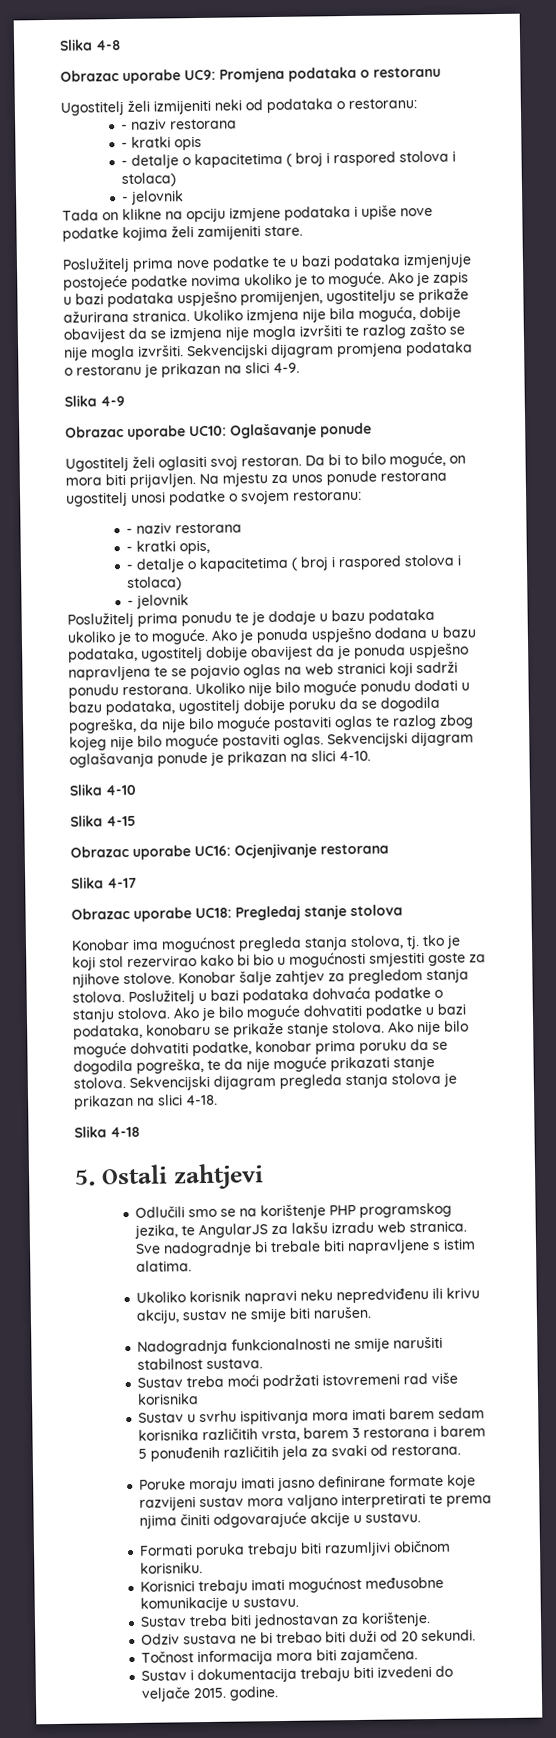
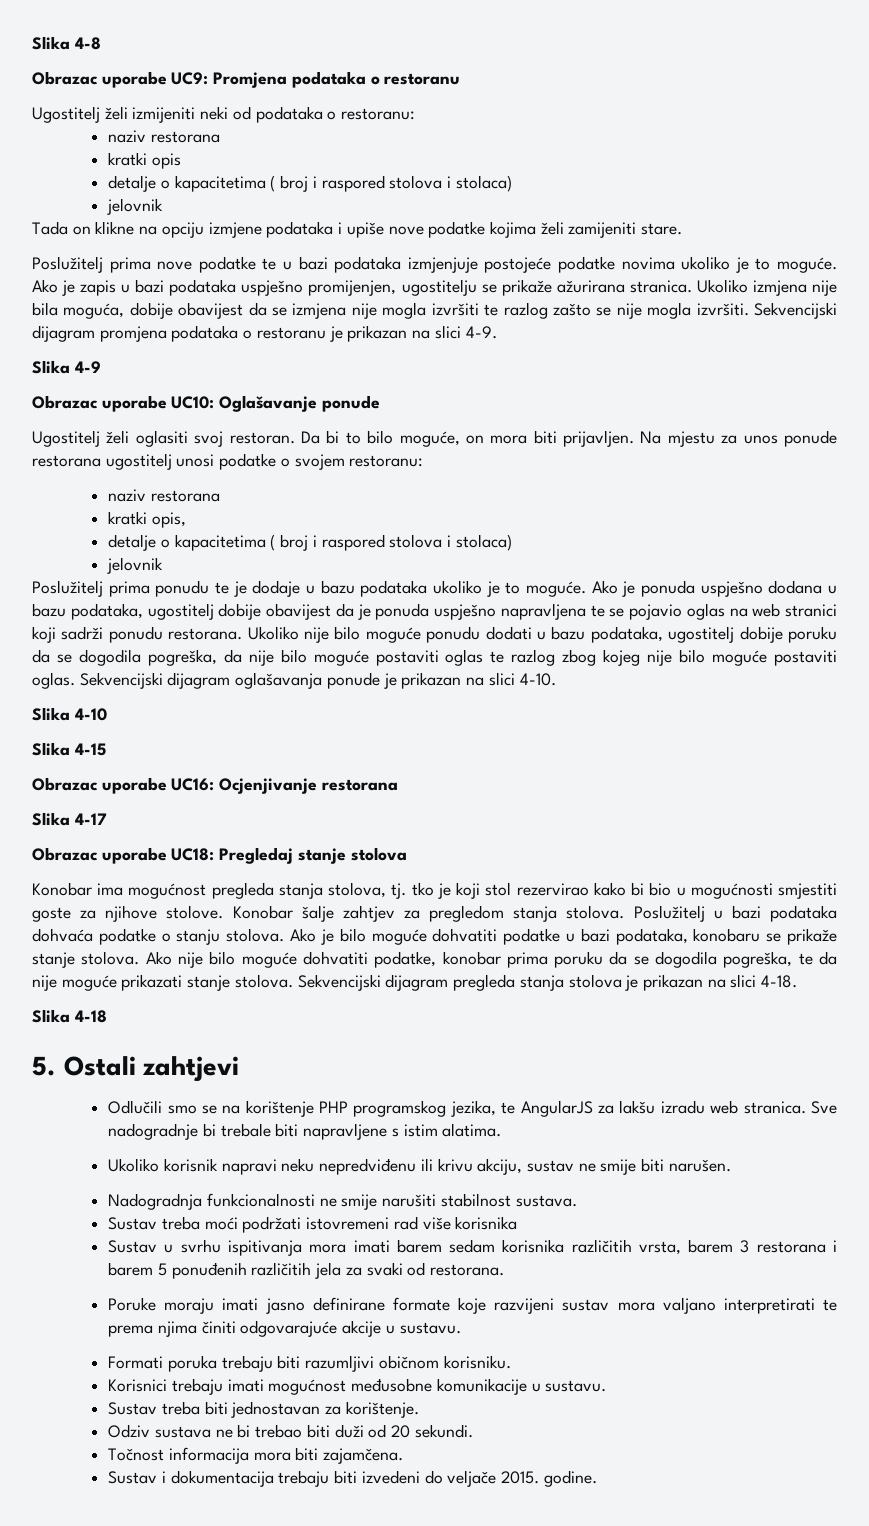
[121,118,238,131] [121,141,129,149] - naziv restorana // - -> [108,130,220,143] naziv restorana //
[121,159,129,167] - -> (181, 161) none
[122,195,130,203] - -> (512, 183) none
[126,522,243,534] [126,545,134,552] - naziv restorana // - -> [108,489,220,502] naziv restorana //
[126,563,135,570] - -> (186, 520) none
[127,599,135,606] - -> (512, 542) none

